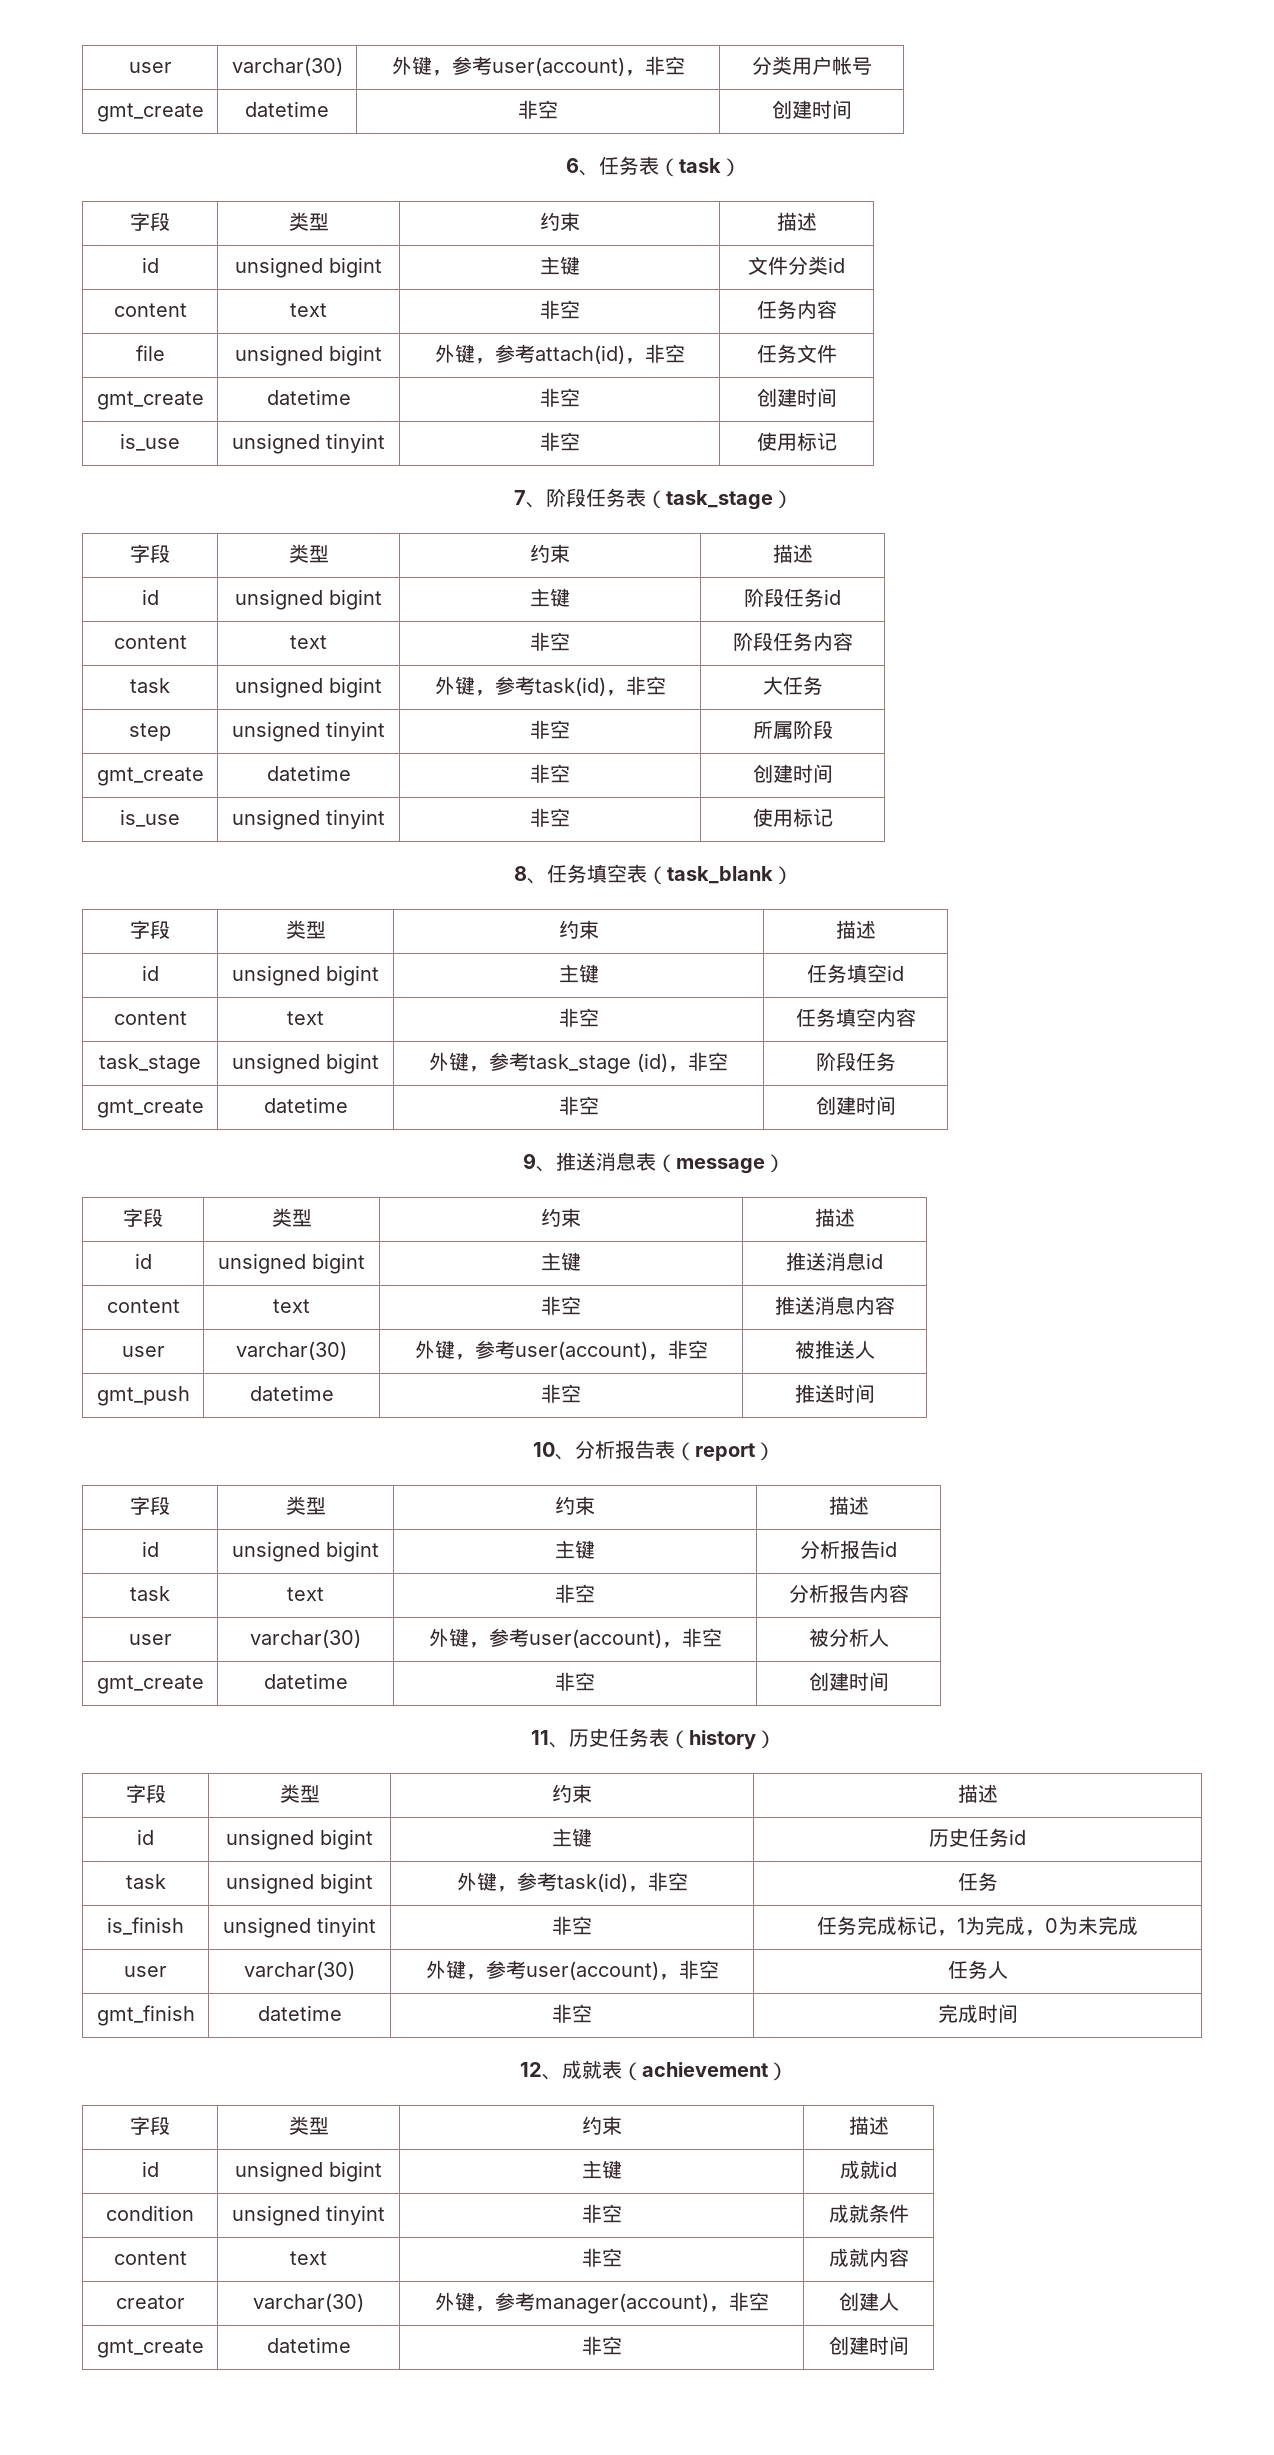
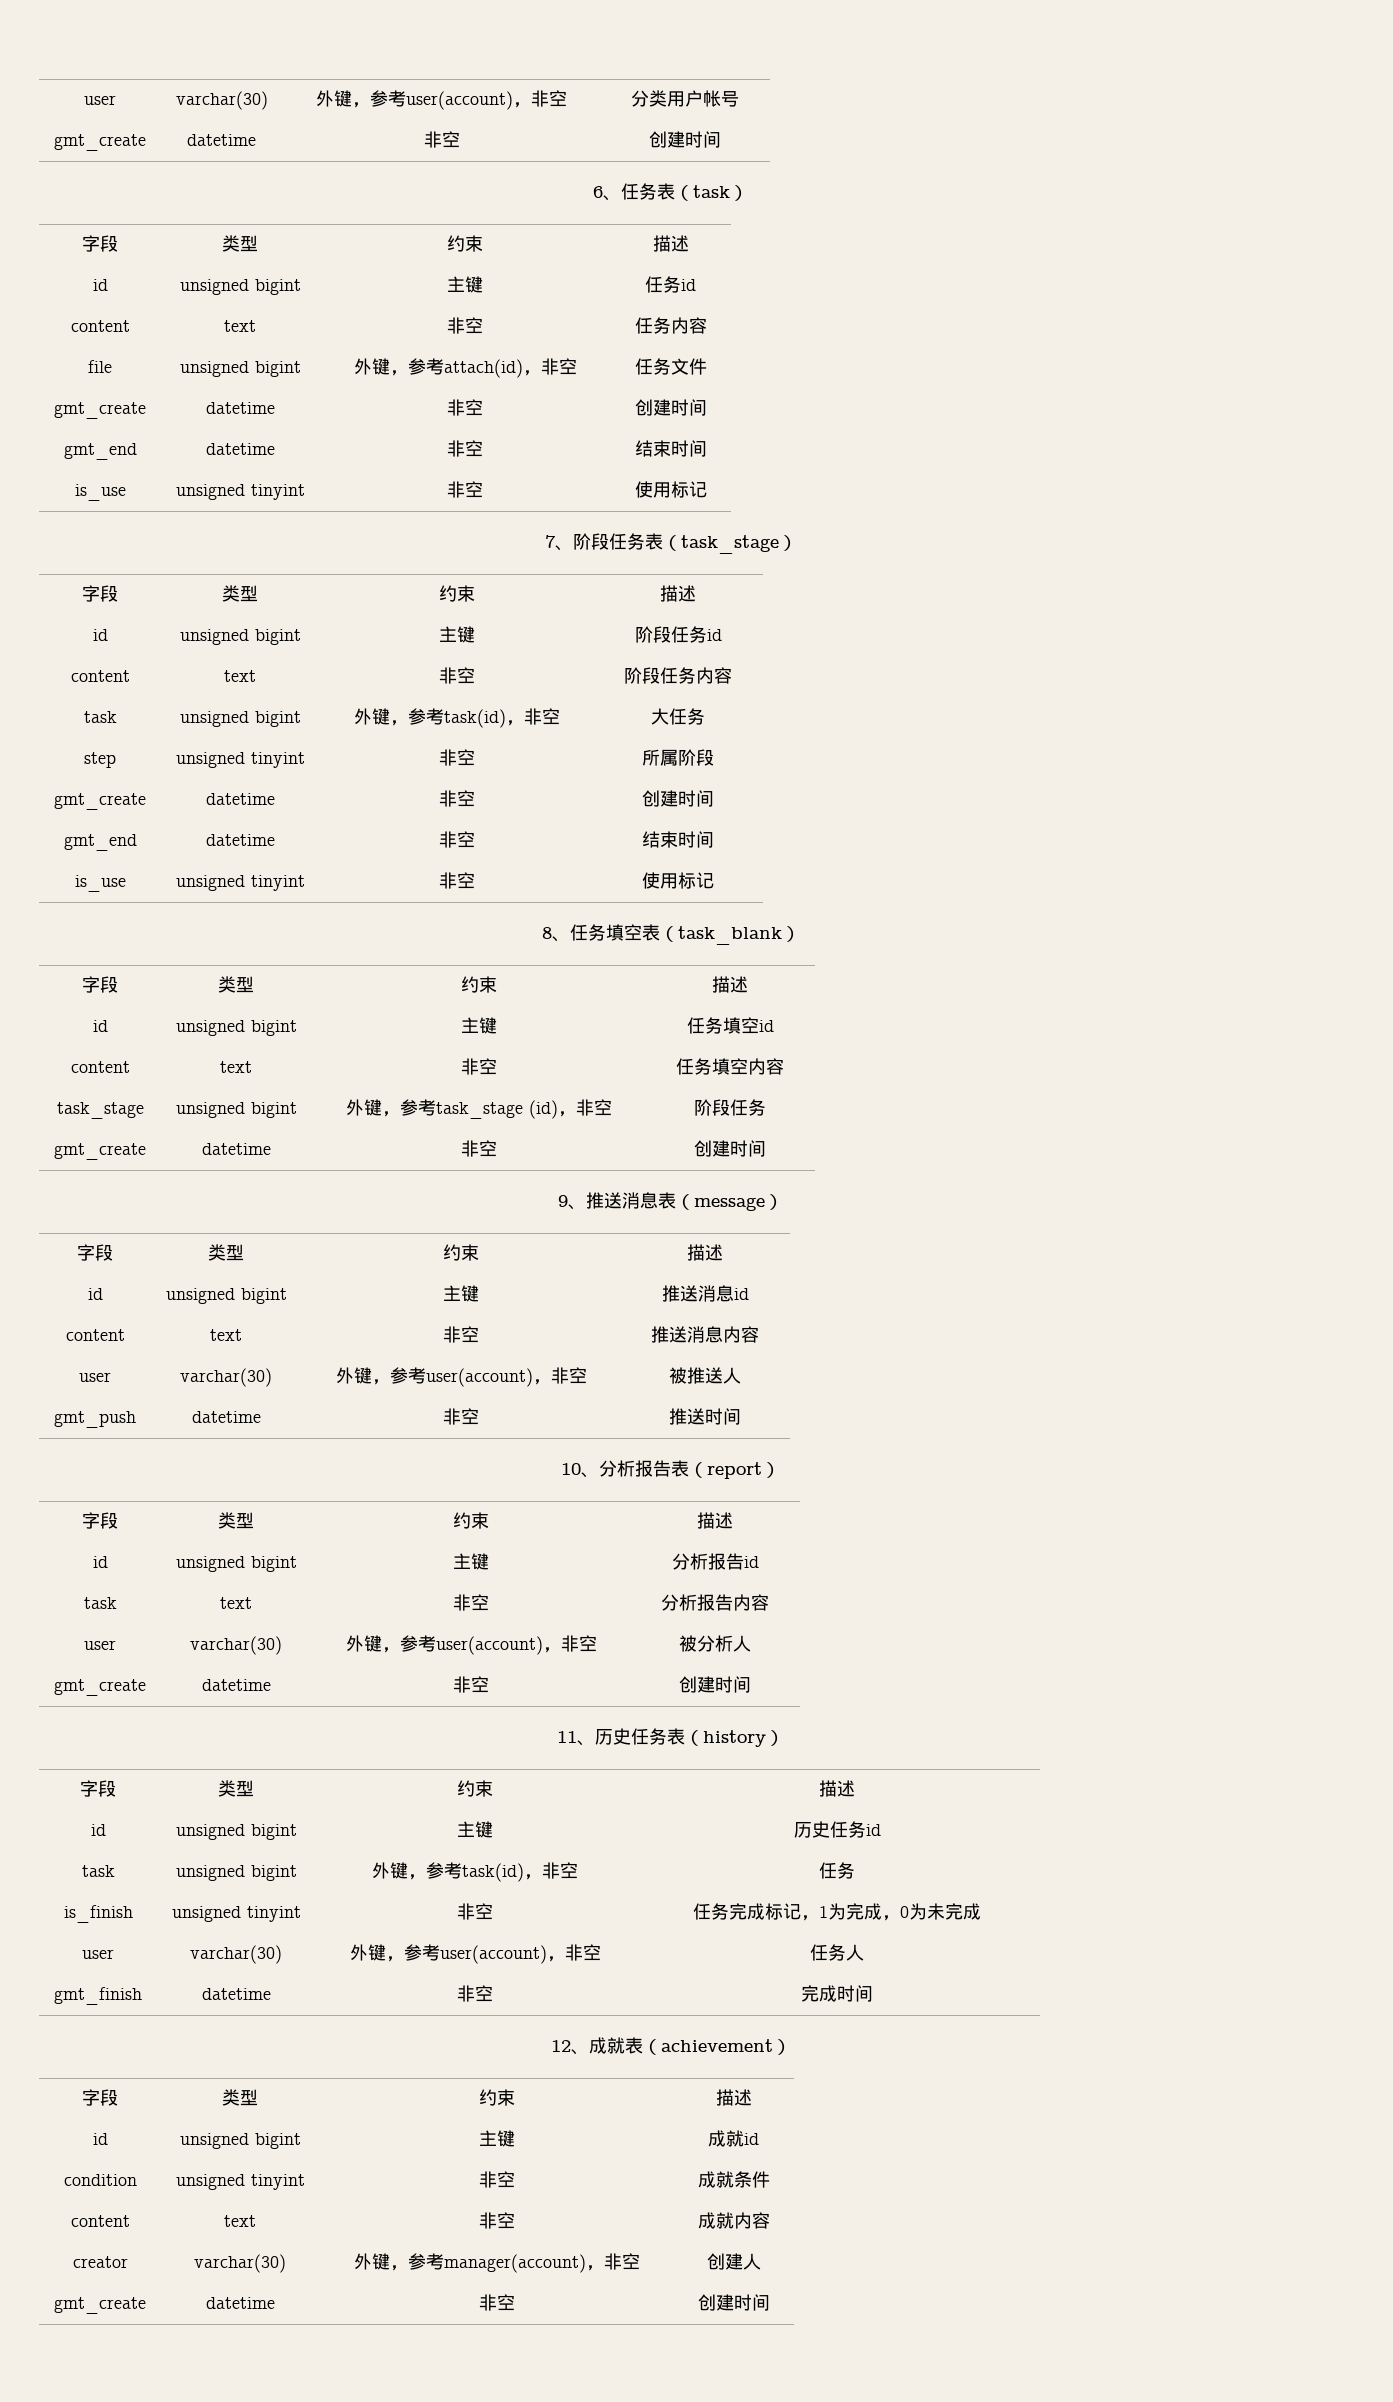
[748,256,828,275] 文件分类 -> [645,276,681,293] 任务
(837, 397) none -> [63,443,137,460] [205,443,275,455] [447,440,483,457] [634,440,707,457] // gmt_end | datetime | 非空 | 结束时间
(833, 773) none -> [63,834,137,851] [205,834,275,846] [438,831,475,848] [642,831,714,848] // gmt_end | datetime | 非空 | 结束时间

